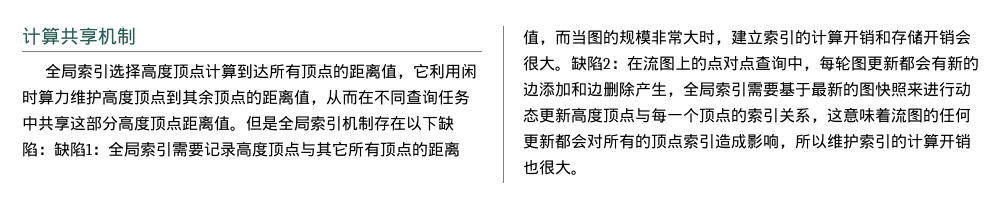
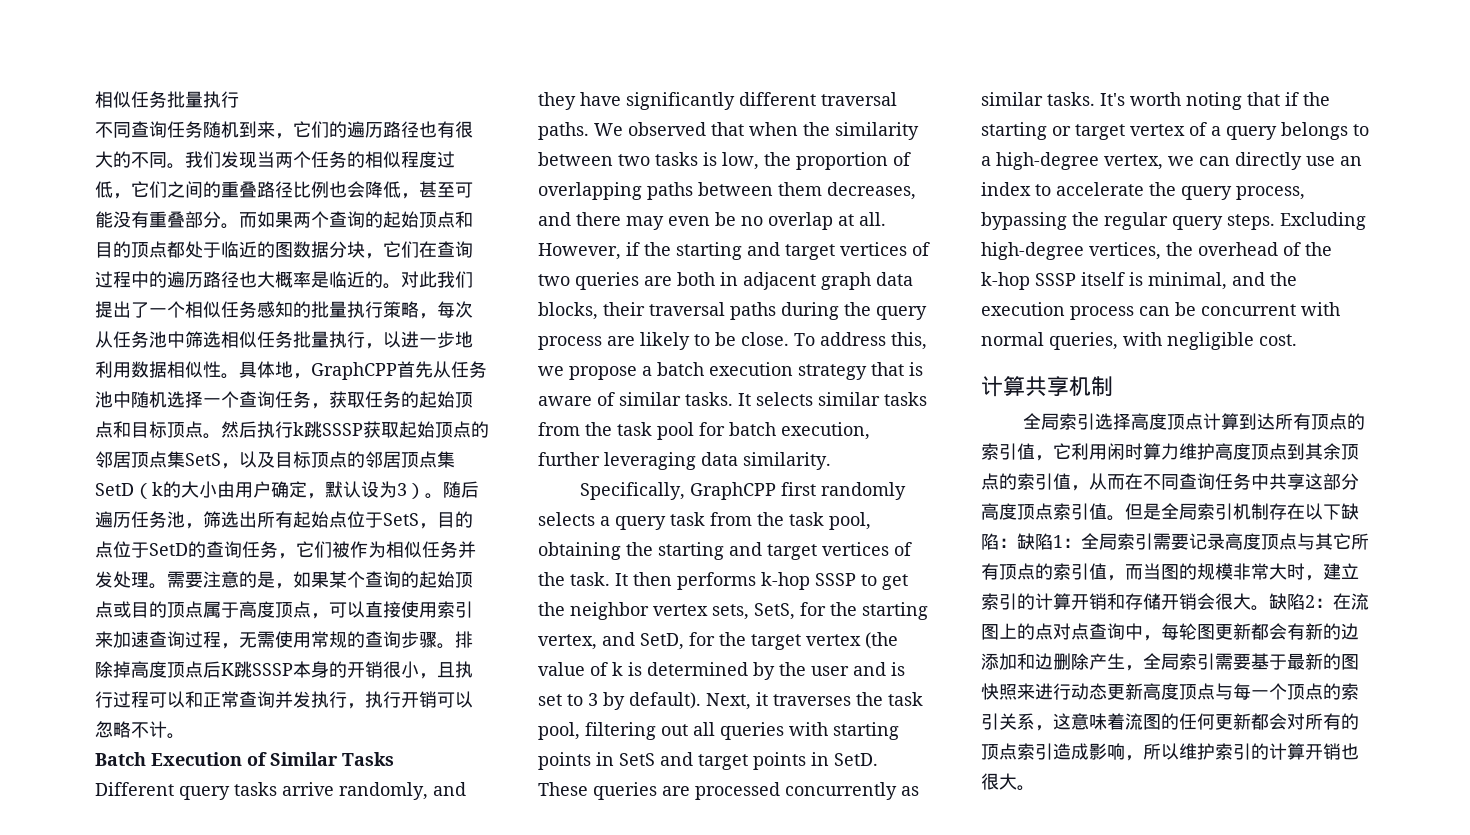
(22, 36) none -> [95,91,239,108] [95,121,473,139] [95,151,455,169] [95,181,473,199] [95,211,473,229] [95,241,473,259] [95,271,473,289] [95,301,473,319] [95,331,473,349] [95,361,487,380] [95,391,473,409] [95,421,489,439] [95,451,455,469] [95,481,479,499] [95,511,473,529] [95,541,476,559] [95,571,473,589] [95,601,473,619] [95,631,473,649] [95,661,473,679] [95,691,473,709] [95,721,185,739] [95,752,394,766] [95,782,466,800] [538,92,897,110] [538,122,919,140] [538,152,911,170] [538,182,916,200] [538,212,886,230] [538,242,930,260] [538,272,913,290] [538,302,927,320] [538,332,927,350] [538,362,923,380] [538,392,927,406] [538,422,870,440] [538,452,831,470] [580,482,907,500] [538,512,871,530] [538,542,912,560] [538,572,908,590] [538,602,928,620] [538,632,898,650] [538,662,905,680] [538,692,923,710] [538,722,899,740] [538,752,878,770] [538,782,919,800] [981,92,1330,110] [981,122,1369,140] [981,152,1362,170] [981,182,1305,200] [981,212,1366,230] [981,242,1332,260] [981,272,1297,290] [981,302,1340,320] [981,332,1297,350] 相似任务批量执行 // 不同查询任务随机到来，它们的遍历路径也有很大的不同。我们发现当两个任务的相似程度过低，它们之间的重叠路径比例也会降低，甚至可能没有重叠部分。而如果两个查询的起始顶点和目的顶点都处于临近的图数据分块，它们在查询过程中的遍历路径也大概率是临近的。对此我们提出了一个相似任务感知的批量执行策略，每次从任务池中筛选相似任务批量执行，以进一步地利用数据相似性。具体地，GraphCPP首先从任务池中随机选择一个查询任务，获取任务的起始顶点和目标顶点。然后执行k跳SSSP获取起始顶点的邻居顶点集SetS，以及目标顶点的邻居顶点集SetD（k的大小由用户确定，默认设为3）。随后遍历任务池，筛选出所有起始点位于SetS，目的点位于SetD的查询任务，它们被作为相似任务并发处理。需要注意的是，如果某个查询的起始顶点或目的顶点属于高度顶点，可以直接使用索引来加速查询过程，无需使用常规的查询步骤。排除掉高度顶点后K跳SSSP本身的开销很小，且执行过程可以和正常查询并发执行，执行开销可以忽略不计。 // Batch Execution of Similar Tasks // Different query tasks arrive randomly, and they have significantly different traversal paths. We observed that when the similarity between two tasks is low, the proportion of overlapping paths between them decreases, and there may even be no overlap at all. However, if the starting and target vertices of two queries are both in adjacent graph data blocks, their traversal paths during the query process are likely to be close. To address this, we propose a batch execution strategy that is aware of similar tasks. It selects similar tasks from the task pool for batch execution, further leveraging data similarity. // Specifically, GraphCPP first randomly selects a query task from the task pool, obtaining the starting and target vertices of the task. It then performs k-hop SSSP to get the neighbor vertex sets, SetS, for the starting vertex, and SetD, for the target vertex (the value of k is determined by the user and is set to 3 by default). Next, it traverses the task pool, filtering out all queries with starting points in SetS and target points in SetD. These queries are processed concurrently as similar tasks. It's worth noting that if the starting or target vertex of a query belongs to a high-degree vertex, we can directly use an index to accelerate the query process, bypassing the regular query steps. Excluding high-degree vertices, the overhead of the k-hop SSSP itself is minimal, and the execution process can be concurrent with normal queries, with negligible cost. //
[348,63,381,79] 距离 -> [981,443,1017,460] 索引
[262,89,294,105] 距离 -> [1017,473,1053,490] 索引
[182,115,214,131] 距离 -> [1053,503,1089,520] 索引
[428,141,460,157] 距离 -> [1053,563,1089,580] 索引

